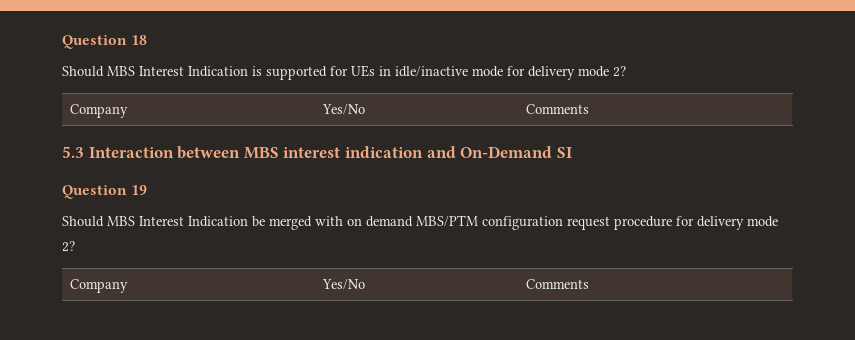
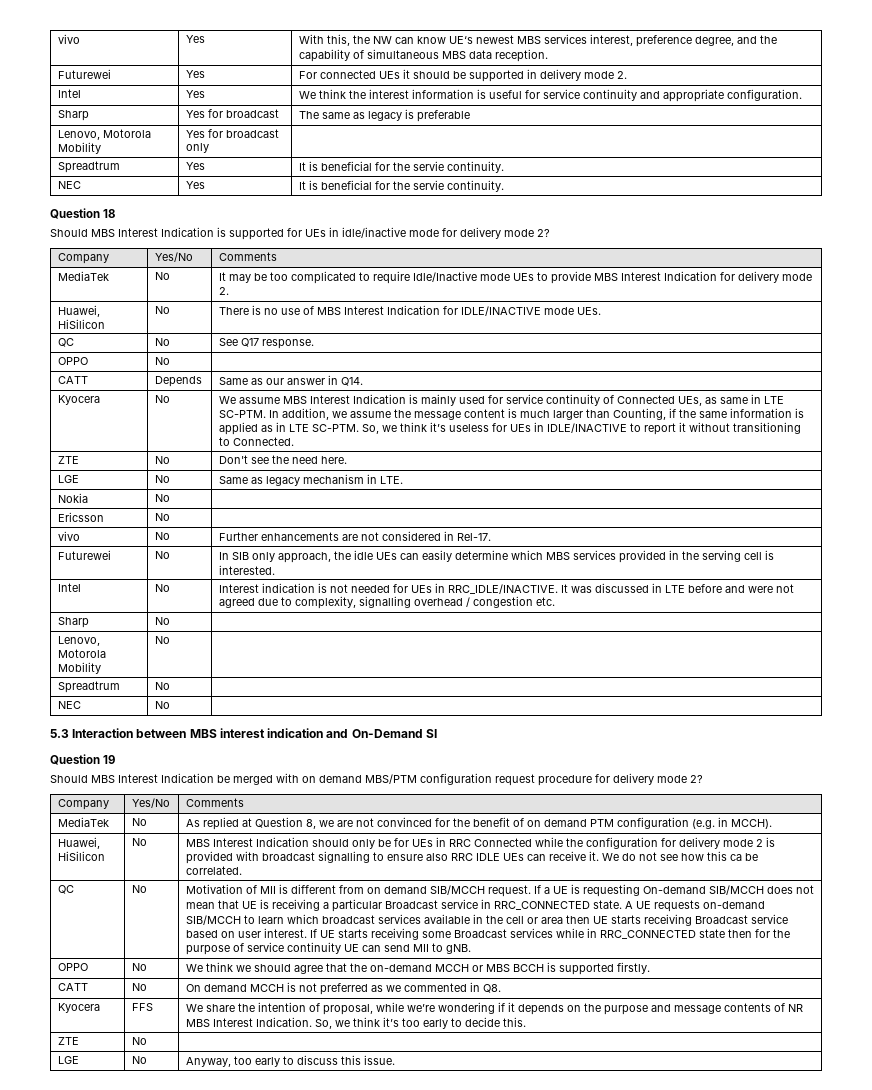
(62, 42) none -> [57,34,80,44] [185,35,205,43] [298,34,777,47] [298,49,548,62] [57,69,111,79] [185,70,205,78] [298,69,627,82] [57,89,81,98] [185,90,205,98] [298,89,802,102] [57,110,89,121] [185,109,279,118] [298,109,470,122] [57,129,151,140] [57,142,101,154] [185,129,279,138] [185,143,209,153] [57,161,120,173] [185,162,205,170] [298,161,504,173] [57,181,81,189] [185,181,205,189] [298,180,504,192] vivo | Yes | With this, the NW can know UE‘s newest MBS services interest, preference degree, and the capability of simultaneous MBS data reception. // Futurewei | Yes | For connected UEs it should be supported in delivery mode 2. // Intel | Yes | We think the interest information is useful for service continuity and appropriate configuration. // Sharp | Yes for broadcast | The same as legacy is preferable // Lenovo, Motorola Mobility | Yes for broadcast only | // Spreadtrum | Yes | It is beneficial for the servie continuity. // NEC | Yes | It is beneficial for the servie continuity. //
(590, 109) none -> [57,271,109,281] [154,272,170,280] [218,271,812,284] [218,287,229,295] [57,305,100,317] [57,319,105,329] [154,306,170,314] [218,305,601,316] [57,338,74,347] [154,338,170,346] [218,338,314,349] [57,357,88,365] [154,357,170,365] [57,376,88,384] [154,376,202,387] [218,375,363,386] [57,395,100,405] [154,395,170,403] [218,394,784,406] [218,408,804,420] [218,422,801,435] [218,437,294,446] [57,456,79,464] [154,456,170,464] [218,455,347,464] [57,475,79,483] [154,475,170,483] [218,474,403,486] [57,493,88,503] [154,494,170,502] [57,512,104,522] [154,513,170,521] [57,531,80,541] [154,532,170,540] [218,531,491,541] [57,550,111,560] [154,551,170,559] [218,550,774,563] [218,565,275,575] [57,583,81,592] [154,584,170,592] [218,583,794,594] [218,596,555,609] [57,617,89,628] [154,617,170,625] [57,636,100,646] [57,649,106,658] [57,662,101,674] [154,636,170,644] [57,681,120,693] [154,682,170,690] [57,701,81,709] [154,701,170,709] // MediaTek | No | It may be too complicated to require Idle/Inactive mode UEs to provide MBS Interest Indication for delivery mode 2. // Huawei, HiSilicon | No | There is no use of MBS Interest Indication for IDLE/INACTIVE mode UEs. // QC | No | See Q17 response. // OPPO | No | // CATT | Depends | Same as our answer in Q14. // Kyocera | No | We assume MBS Interest Indication is mainly used for service continuity of Connected UEs, as same in LTE SC-PTM. In addition, we assume the message content is much larger than Counting, if the same information is applied as in LTE SC-PTM. So, we think it’s useless for UEs in IDLE/INACTIVE to report it without transitioning to Connected. // ZTE | No | Don't see the need here. // LGE | No | Same as legacy mechanism in LTE. // Nokia | No | // Ericsson | No | // vivo | No | Further enhancements are not considered in Rel-17. // Futurewei | No | In SIB only approach, the idle UEs can easily determine which MBS services provided in the serving cell is interested. // Intel | No | Interest indication is not needed for UEs in RRC_IDLE/INACTIVE. It was discussed in LTE before and were not agreed due to complexity, signalling overhead / congestion etc. // Sharp | No | // Lenovo, Motorola Mobility | No | // Spreadtrum | No | // NEC | No |
(590, 284) none -> [57,817,109,827] [131,818,147,826] [185,817,772,830] [57,837,100,849] [57,851,105,861] [131,838,147,846] [185,837,775,849] [185,851,758,864] [185,866,242,875] [57,885,74,894] [131,885,147,893] [185,884,814,897] [185,899,765,912] [185,914,788,926] [185,928,790,940] [185,942,471,955] [57,963,88,971] [131,963,147,971] [185,962,650,975] [57,983,88,991] [131,983,147,991] [185,982,501,995] [57,1003,100,1013] [131,1003,153,1011] [185,1002,803,1015] [185,1017,526,1029] [57,1037,79,1045] [131,1037,147,1045] [57,1056,79,1064] [131,1056,147,1064] [185,1055,395,1067] // MediaTek | No | As replied at Question 8, we are not convinced for the benefit of on demand PTM configuration (e.g. in MCCH). // Huawei, HiSilicon | No | MBS Interest Indication should only be for UEs in RRC Connected while the configuration for delivery mode 2 is provided with broadcast signalling to ensure also RRC IDLE UEs can receive it. We do not see how this ca be correlated. // QC | No | Motivation of MII is different from on demand SIB/MCCH request. If a UE is requesting On-demand SIB/MCCH does not mean that UE is receiving a particular Broadcast service in RRC_CONNECTED state. A UE requests on-demand SIB/MCCH to learn which broadcast services available in the cell or area then UE starts receiving Broadcast service based on user interest. If UE starts receiving some Broadcast services while in RRC_CONNECTED state then for the purpose of service continuity UE can send MII to gNB. // OPPO | No | We think we should agree that the on-demand MCCH or MBS BCCH is supported firstly. // CATT | No | On demand MCCH is not preferred as we commented in Q8. // Kyocera | FFS | We share the intention of proposal, while we’re wondering if it depends on the purpose and message contents of NR MBS Interest Indication. So, we think it’s too early to decide this. // ZTE | No | // LGE | No | Anyway, too early to discuss this issue.

